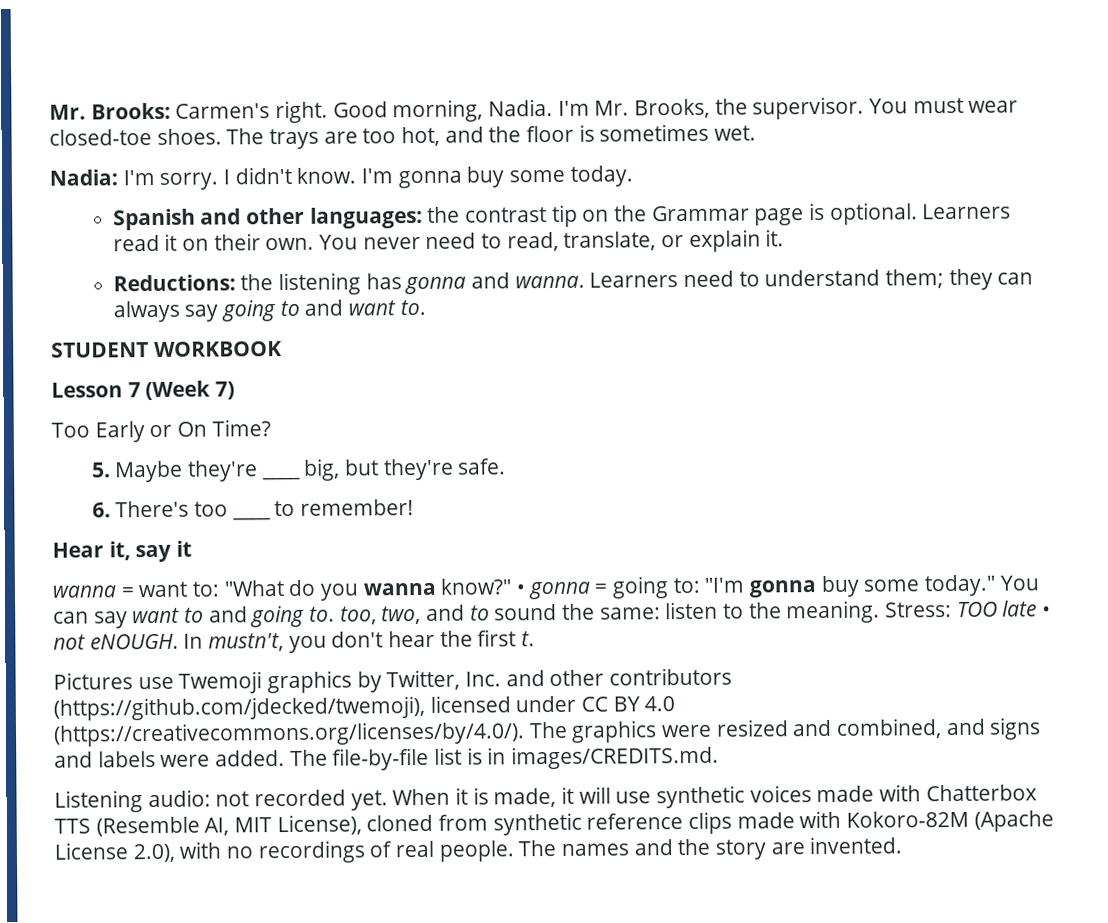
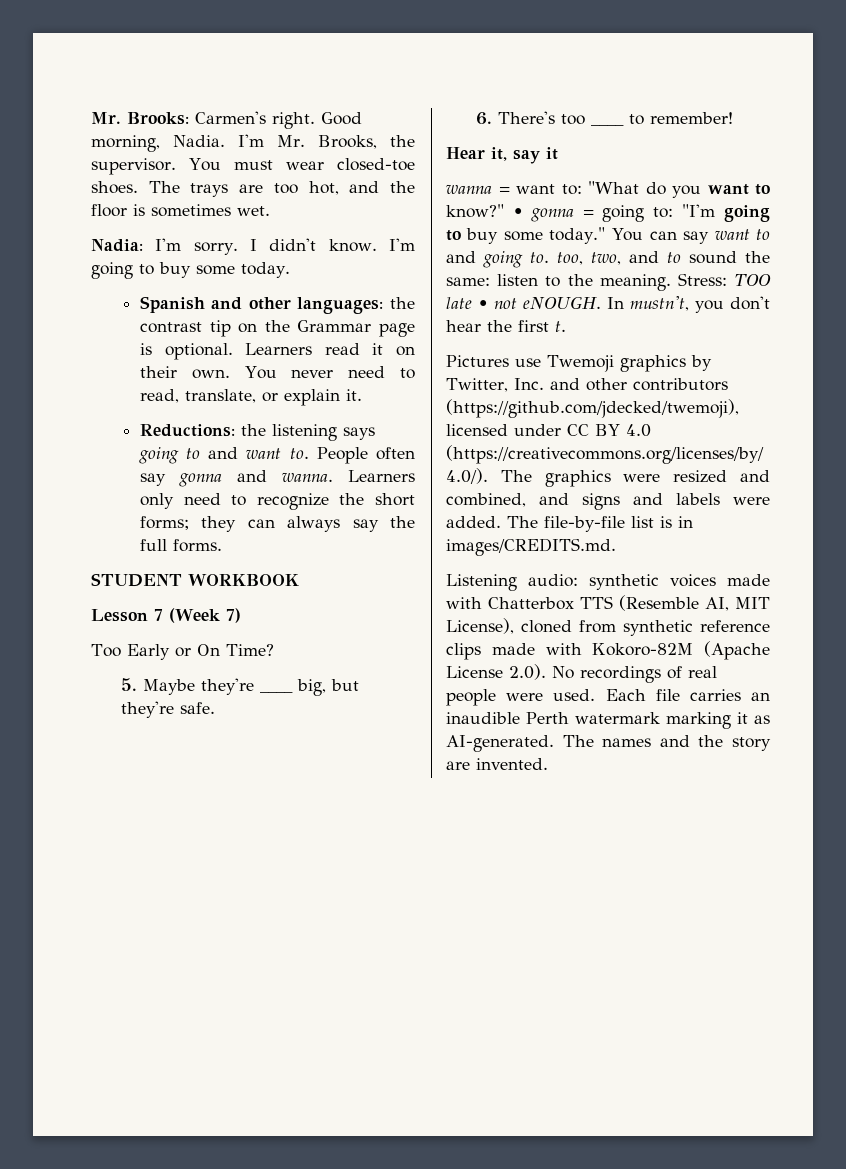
[397,170,462,189] gonna -> [91,262,154,279] going to
[365,268,1034,295] [112,300,219,323] has gonna and wanna. Learners need to understand them; they can always say -> [342,427,375,440] says
(426, 307) none -> [316,447,415,464] [139,470,416,487] [139,493,415,510] [139,516,415,532] [139,539,222,552] People often say gonna and wanna. Learners only need to recognize the short forms; they can always say the full forms.
[362,582,436,596] wanna -> [707,184,770,195] want to
[749,580,818,598] gonna -> [724,205,770,222] [446,230,461,241] going to
[215,786,652,811] not recorded yet. When it is made, it will use -> (578, 580) none
[132,840,514,864] 2.0), with no recordings of real people. -> [509,664,717,683] [446,689,770,706] [446,712,770,729] [446,735,554,752] 2.0). No recordings of real people were used. Each file carries an inaudible Perth watermark marking it as AI-generated.

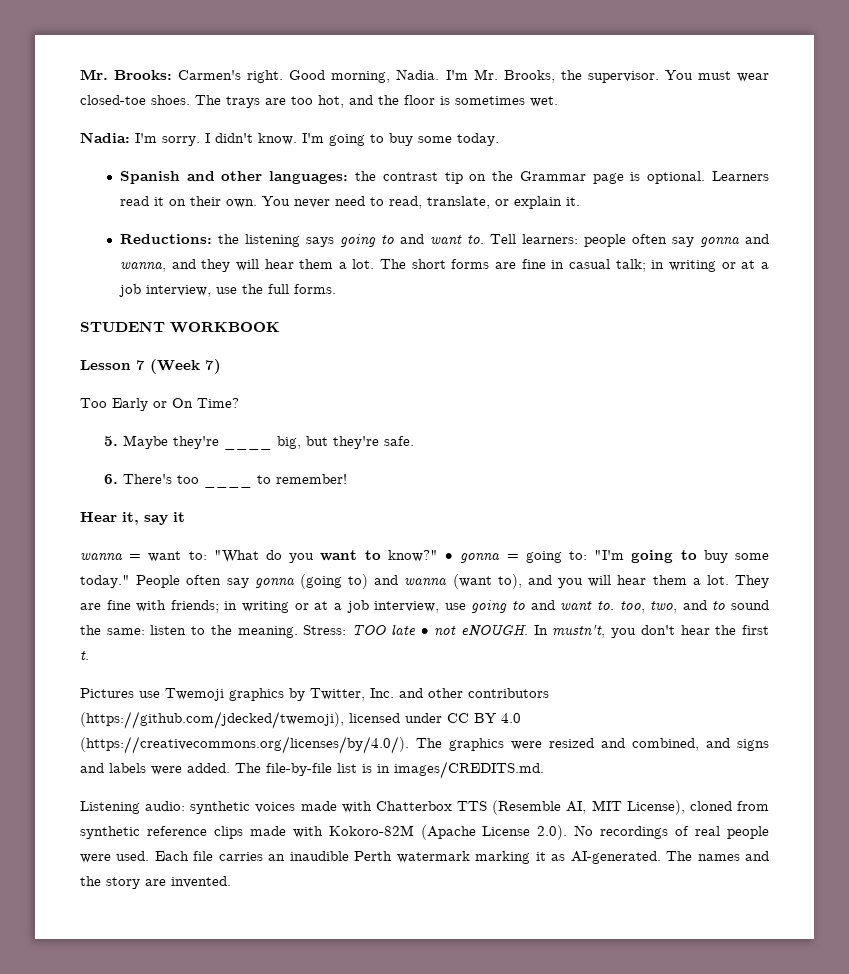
[316,447,368,464] People -> [489,234,626,247] Tell learners: people
[281,470,416,482] [139,493,415,510] [139,516,379,532] wanna. Learners only need to recognize the short forms; they can always say -> [119,259,770,272] [118,284,237,297] wanna, and they will hear them a lot. The short forms are fine in casual talk; in writing or at a job interview, use
[611,228,770,244] [446,251,523,268] You can say want to and going -> [136,574,769,589] [80,600,593,613] People often say gonna (going to) and wanna (want to), and you will hear them a lot. They are fine with friends; in writing or at a job interview, use going to and want

